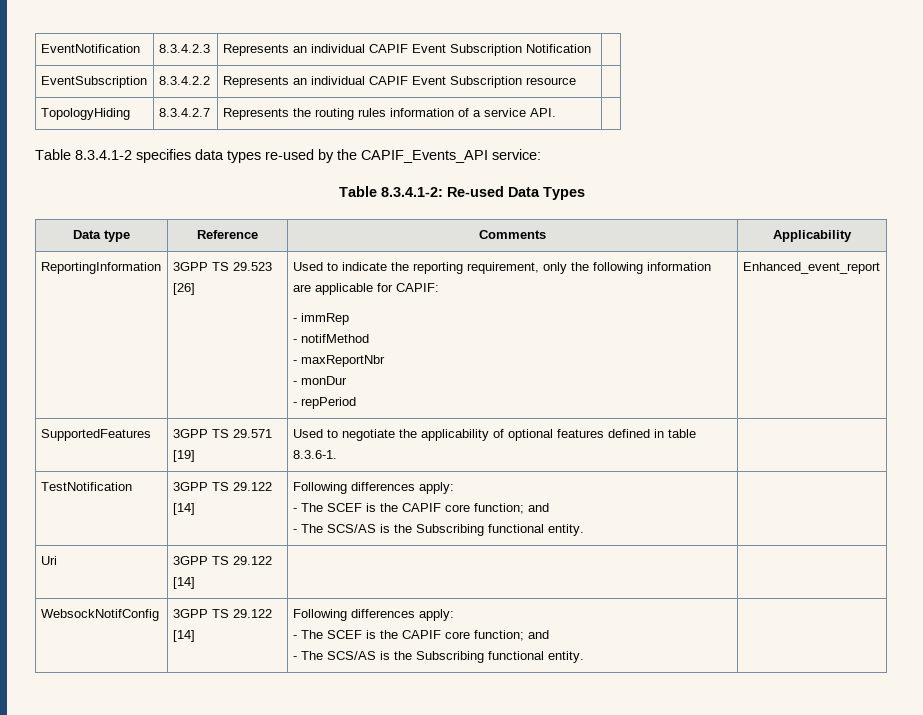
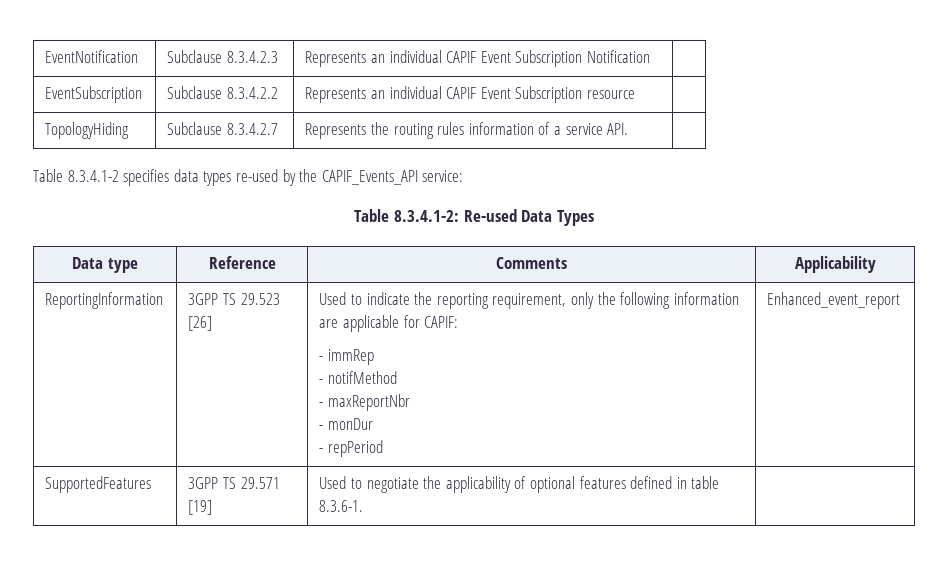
(140, 48) none -> [167,50,223,63] Subclause
(147, 82) none -> [167,86,223,99] Subclause
(130, 114) none -> [167,122,223,135] Subclause
[40,482,132,491] [172,482,272,491] [172,503,195,515] [292,482,454,494] [292,503,549,514] [292,524,584,536] [40,556,57,565] [172,556,272,565] [172,577,195,589] [40,609,159,621] [172,609,272,618] [172,630,195,642] [292,609,454,621] [292,630,549,641] [292,651,584,663] // TestNotification | 3GPP TS 29.122 [14] | Following differences apply: // - The SCEF is the CAPIF core function; and // - The SCS/AS is the Subscribing functional entity. | // Uri | 3GPP TS 29.122 [14] | | // WebsockNotifConfig | 3GPP TS 29.122 [14] | Following differences apply: // - The SCEF is the CAPIF core function; and // - The SCS/AS is the Subscribing functional entity. | -> (364, 506) none

